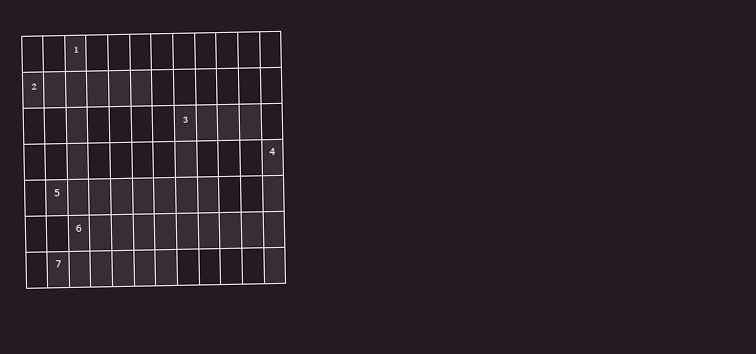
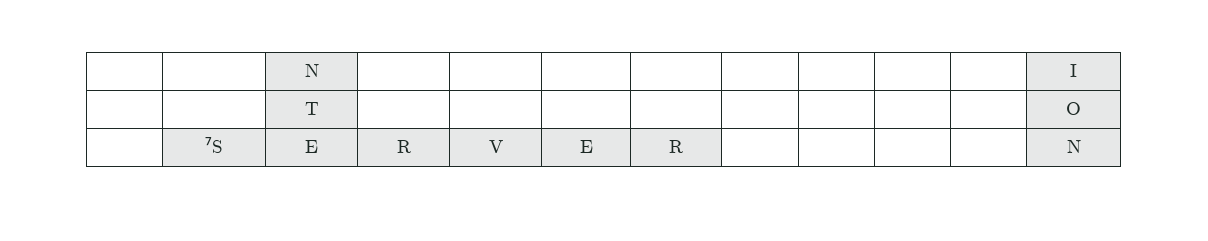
[72,46,79,58] [30,83,37,95] [182,116,189,128] [269,147,276,163] [53,189,61,203] [75,224,83,238] [54,260,62,275] | | ¹ | | | | | | | | | // ² | | | | | | | | | | | // | | | | | | | ³ | | | | // | | | | | | | | | | | ⁴ // | ⁵ | | | | | | | | | | // | | ⁶ | | | | | | | | | // | ⁷ | | | | | | | | | | -> [304,64,319,77] [1070,64,1077,77] [304,102,319,115] [1066,102,1081,115] [205,137,223,153] [305,140,318,153] [396,140,411,153] [488,140,503,153] [579,140,593,153] [669,140,683,153] [1066,140,1081,153] | | N | | | | | | | | | I // | | T | | | | | | | | | O // | ⁷S | E | R | V | E | R | | | | | N

